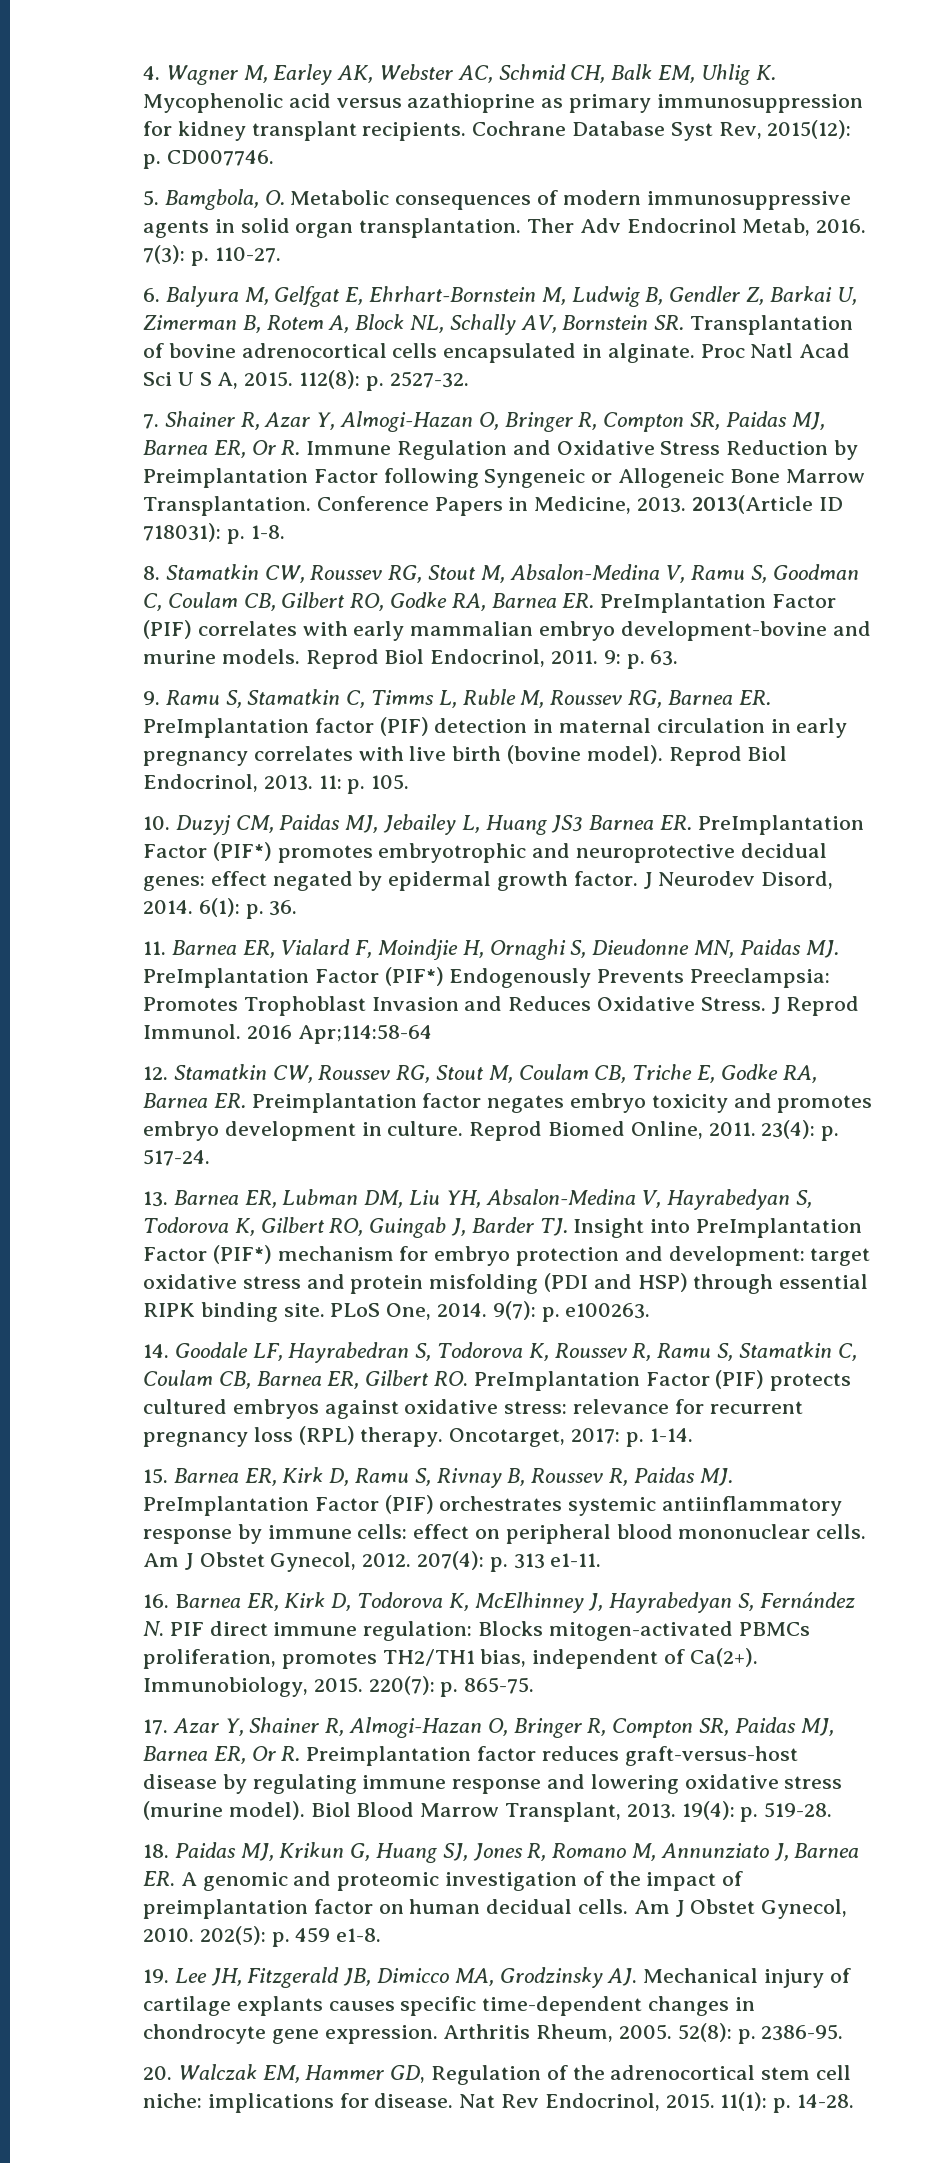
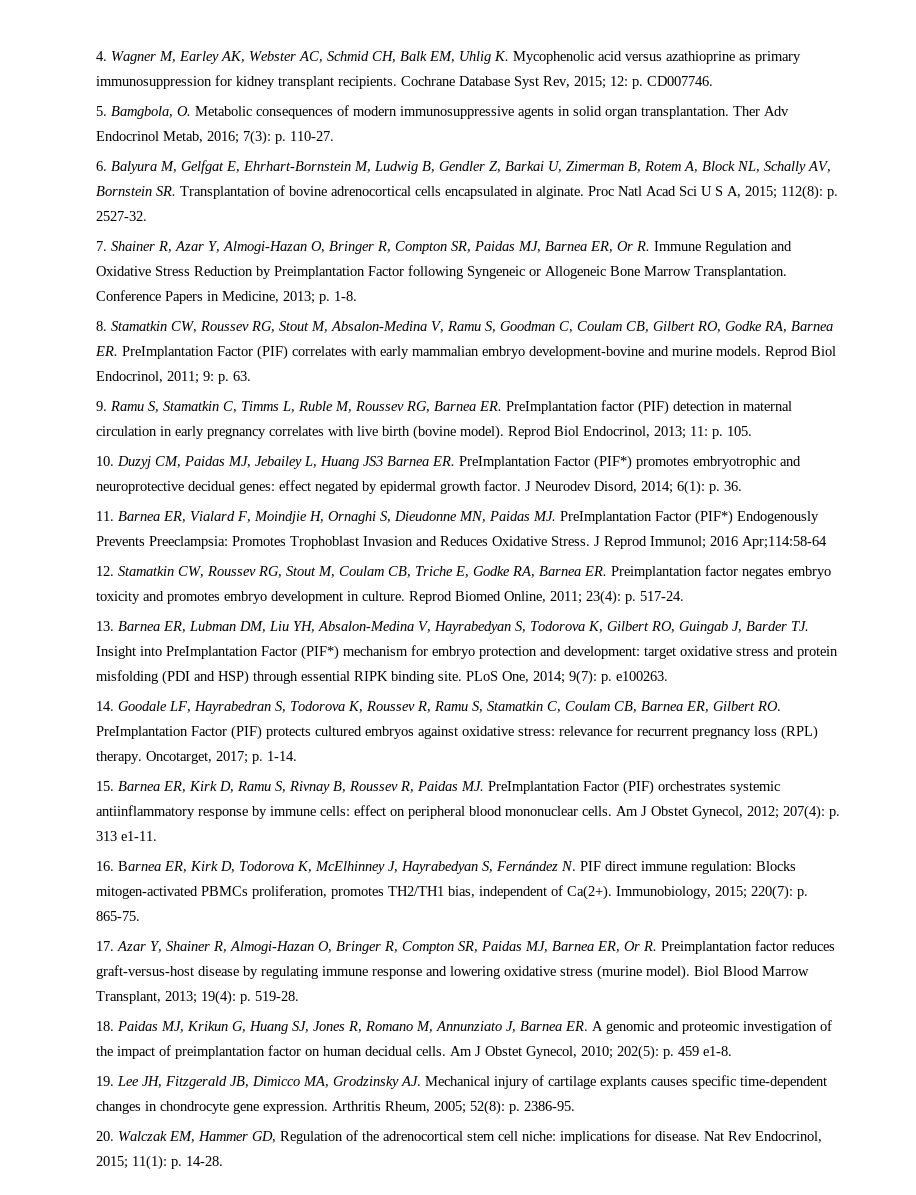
[767,120,852,139] 2015(12): -> [574,76,629,89] 2015; 12:
[816,219,867,233] 2016. -> [207,131,240,144] 2016;
[244,371,294,387] 2015. -> [745,186,778,199] 2015;
[636,495,843,514] [142,523,221,542] 2013. 2013(Article ID 718031): -> [283,291,316,304] 2013;
[550,650,598,664] 2011. -> [167,371,200,384] 2011;
[263,775,313,791] 2013. -> [654,426,687,439] 2013;
[142,900,193,914] 2014. -> [641,481,674,494] 2014;
[142,1024,241,1039] Immunol. -> [650,536,707,549] Immunol;
[708,1122,756,1136] 2011. -> [550,591,583,604] 2011;
[436,1303,487,1317] 2014. -> [533,671,566,684] 2014;
[570,1428,620,1444] 2017: -> [216,751,249,764] 2017;
[362,1553,412,1567] 2012. -> [747,806,780,819] 2012;
[313,1677,363,1693] 2015. -> [715,886,748,899] 2015;
[626,1803,676,1819] 2013. -> [165,991,198,1004] 2013;
[142,1928,194,1942] 2010. -> [581,1046,614,1059] 2010;
[618,2024,672,2040] 2005. -> [434,1101,467,1114] 2005;
[665,2093,715,2109] 2015. -> [96,1156,129,1169] 2015;

